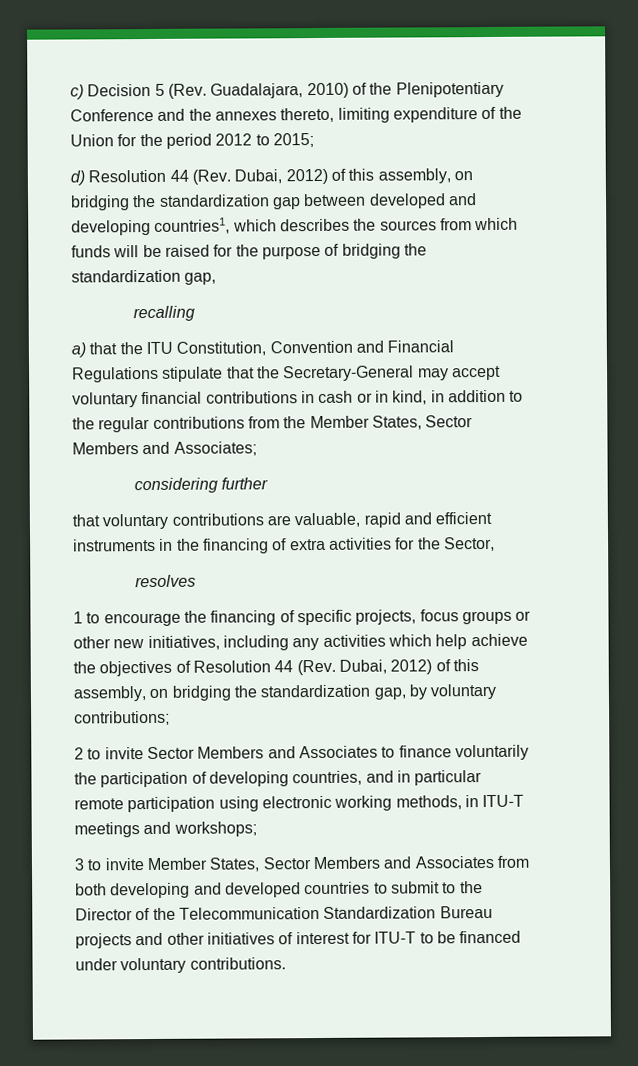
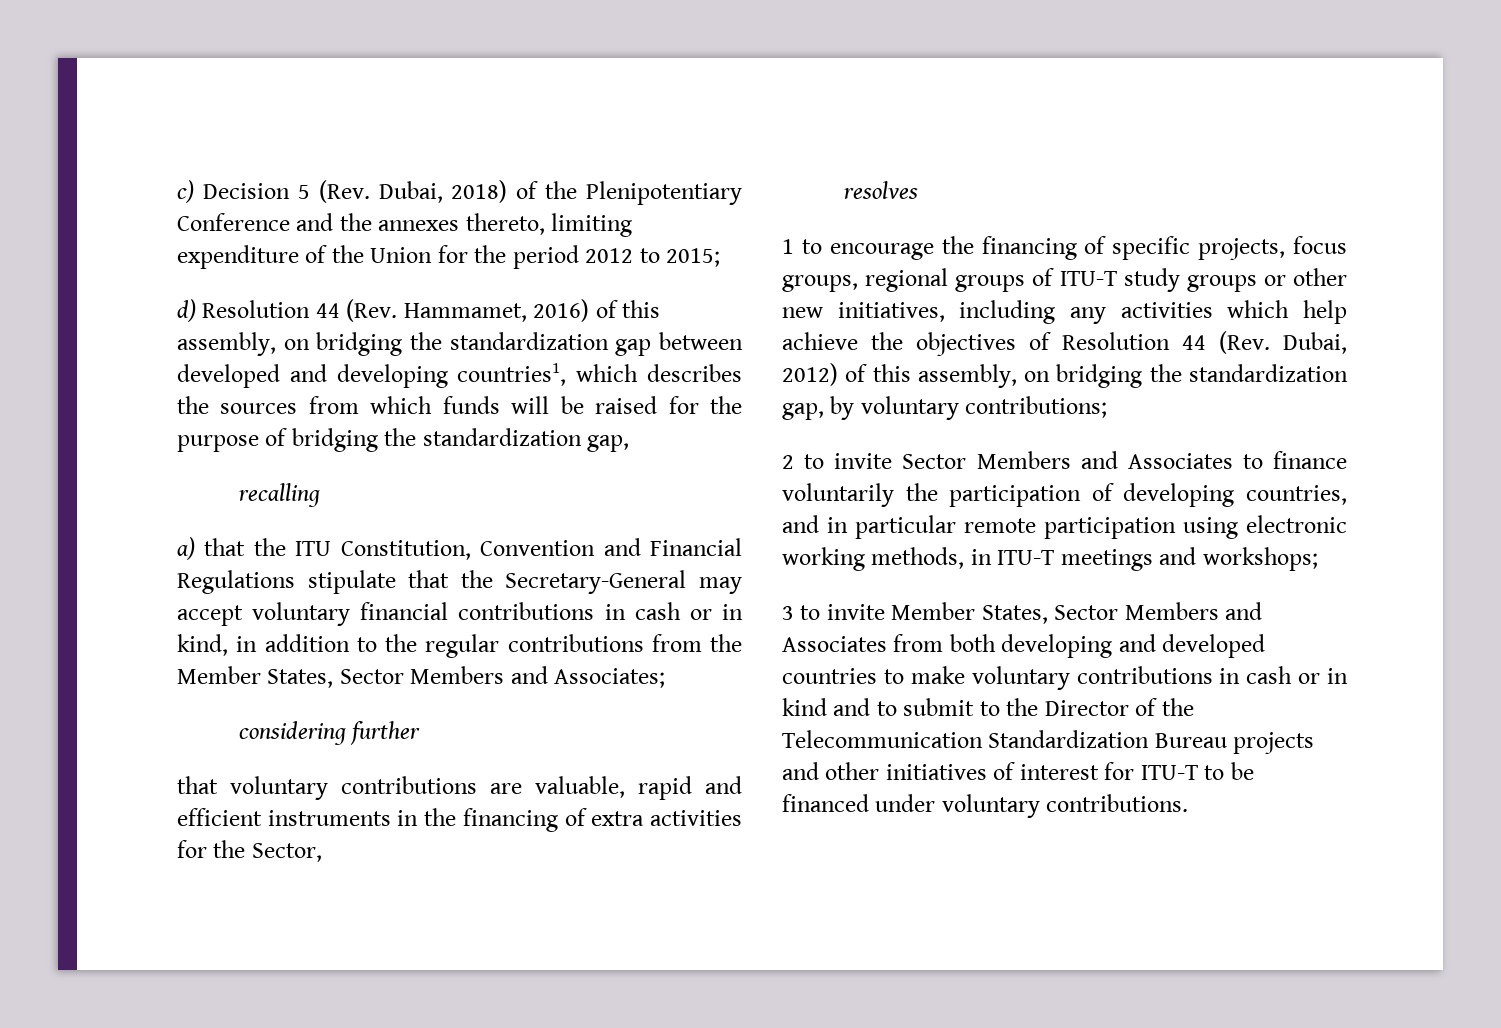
[210,82,349,99] Guadalajara, 2010) -> [378,180,508,203] Dubai, 2018)
[234,168,328,185] Dubai, 2012) -> [403,299,590,322] Hammamet, 2016)
(459, 615) none -> [782,268,1180,292] groups, regional groups of ITU-T study
(388, 888) none -> [910,666,1348,690] [782,698,897,716] make voluntary contributions in cash or in kind and to

